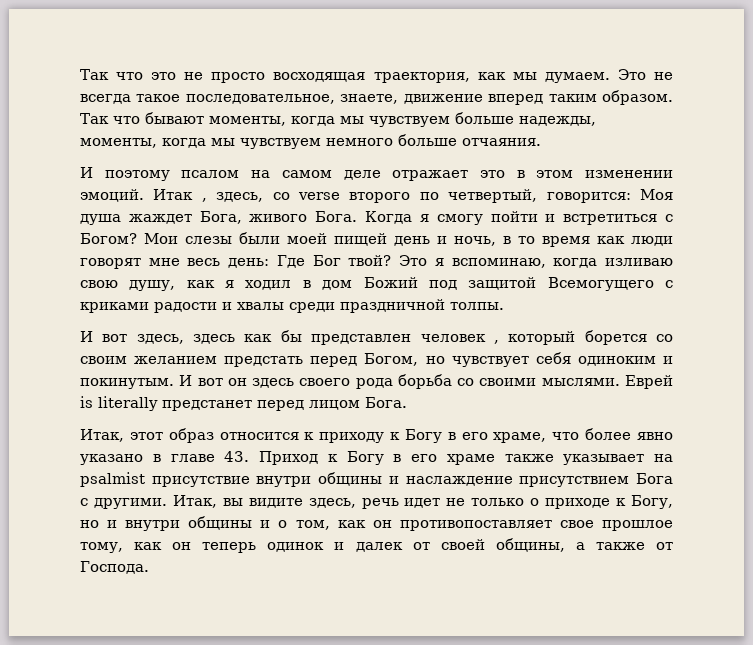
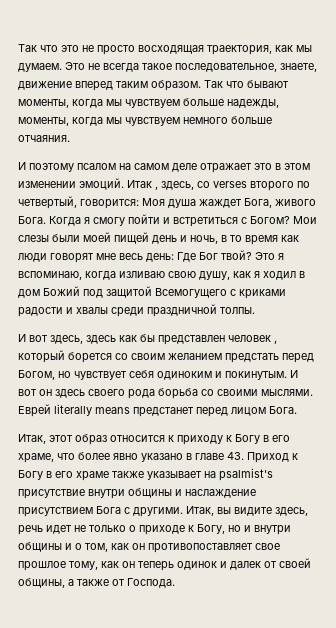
[298,192,340,200] verse -> [213,181,247,188] verses
[80,396,158,411] is literally -> [54,404,130,416] literally means
[80,472,145,487] psalmist -> [219,468,273,481] psalmist's

